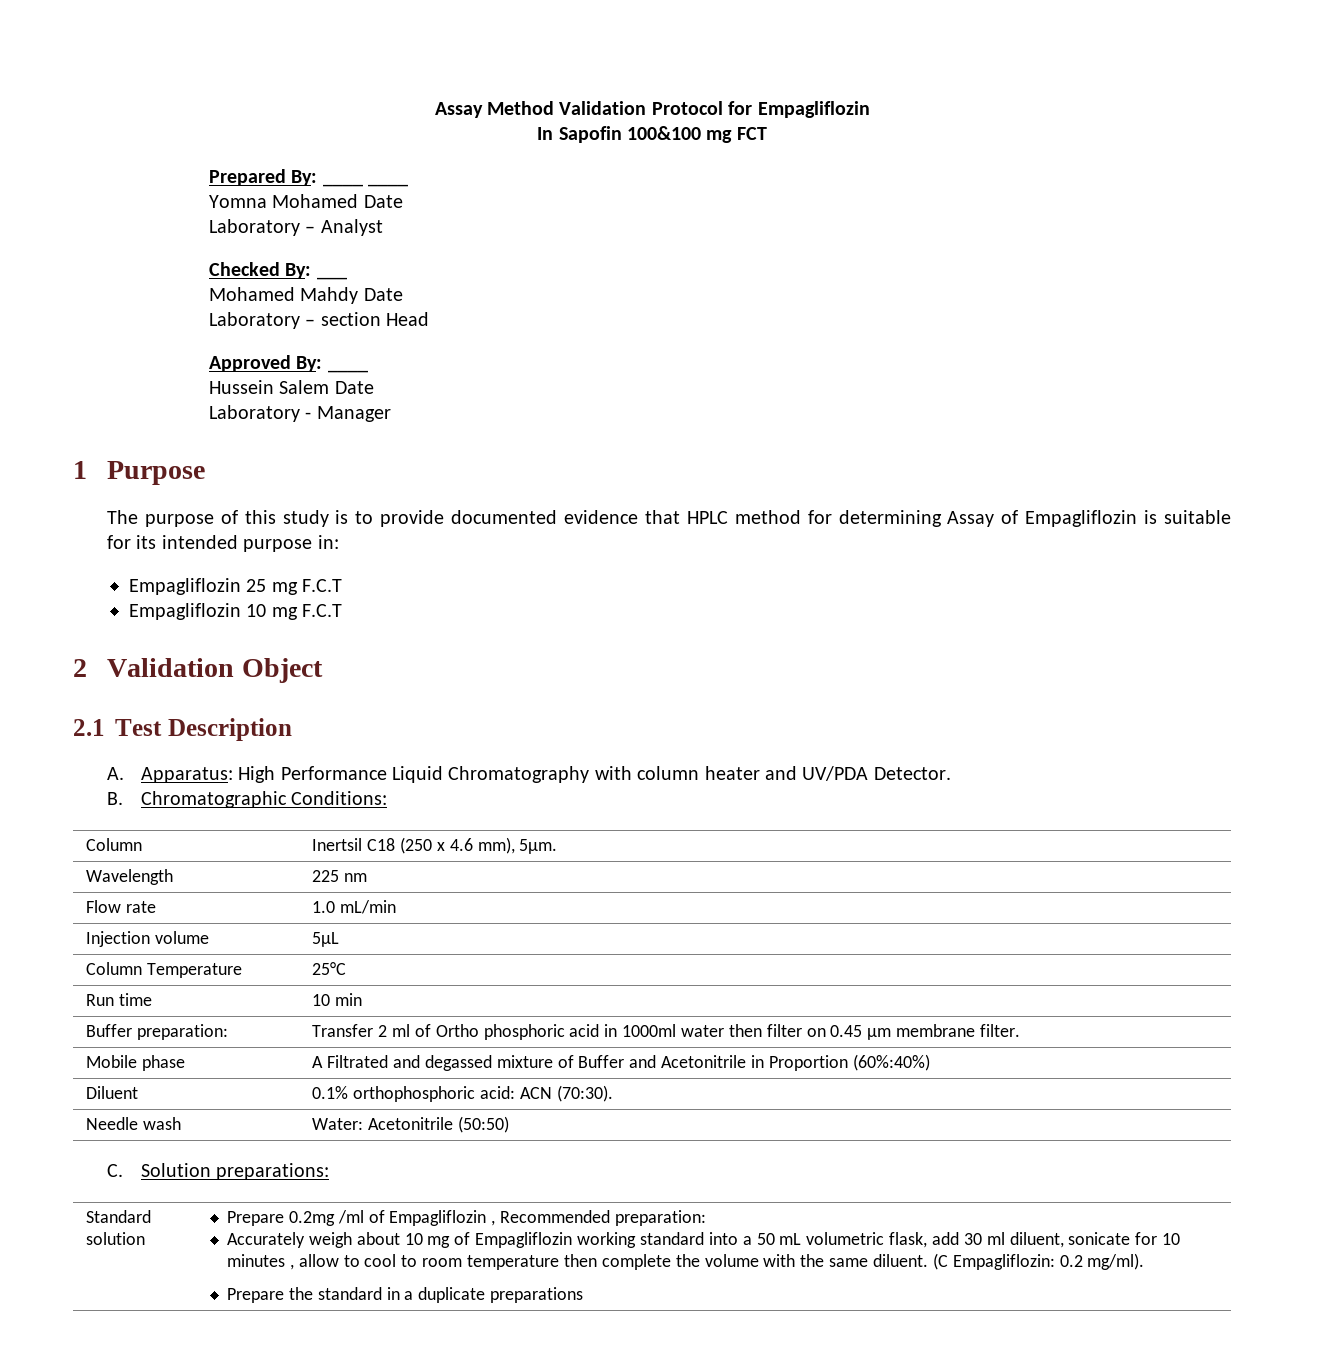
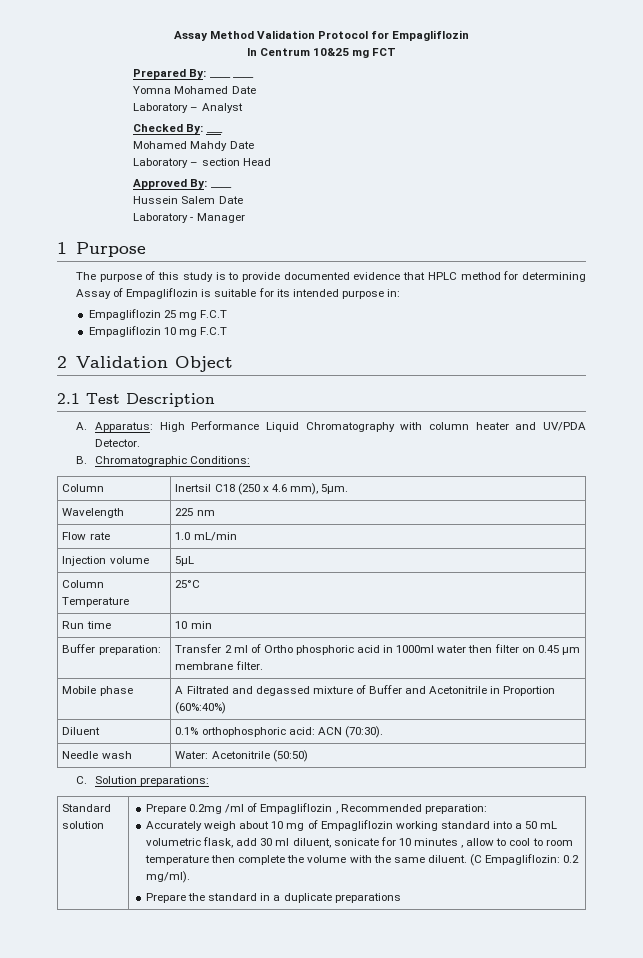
[558,126,701,143] Sapofin 100&100 -> [259,48,349,56] Centrum 10&25

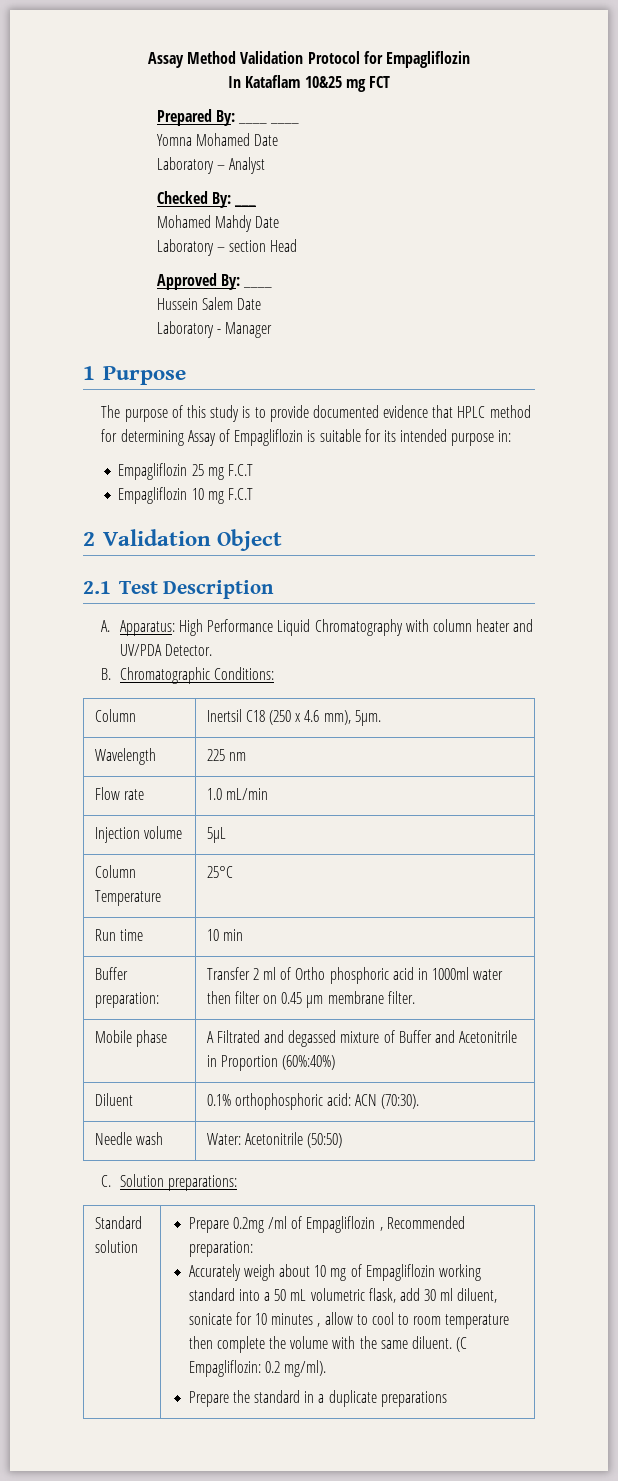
[259,48,310,56] Centrum -> [245,75,301,88] Kataflam

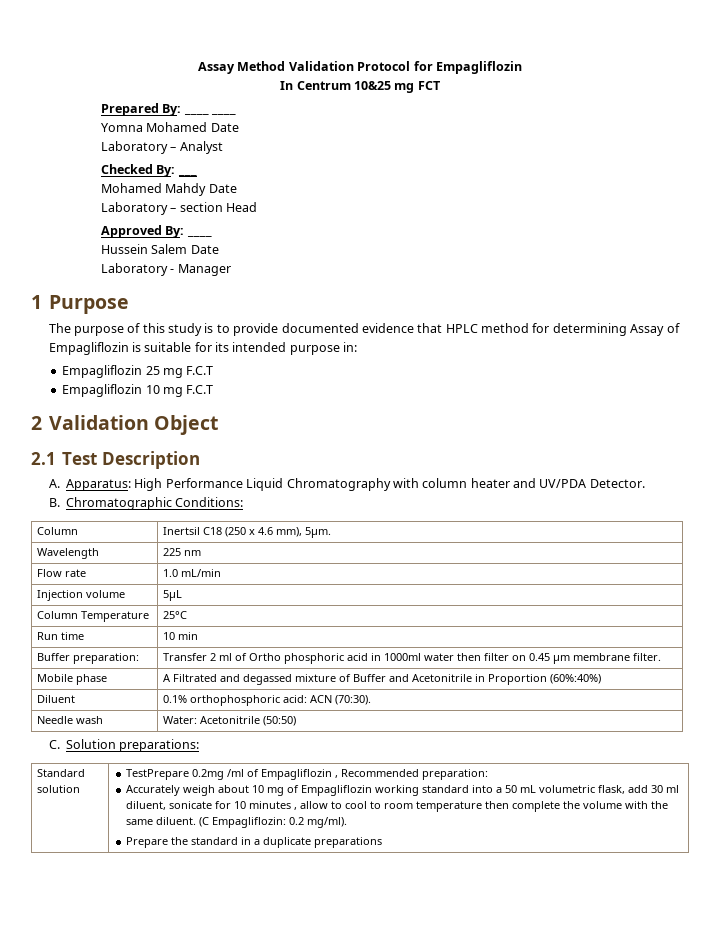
[245,75,301,88] Kataflam -> [296,81,351,90] Centrum
[188,1217,229,1233] Prepare -> [126,769,190,780] TestPrepare

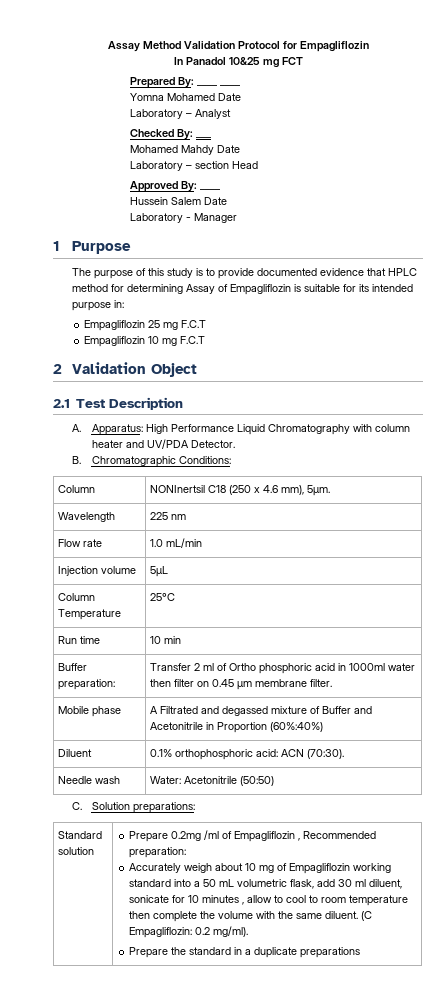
[296,81,351,90] Centrum -> [185,57,226,65] Panadol
[163,527,201,535] Inertsil -> [149,485,205,493] NONInertsil
[126,769,190,780] TestPrepare -> [128,831,168,842] Prepare

